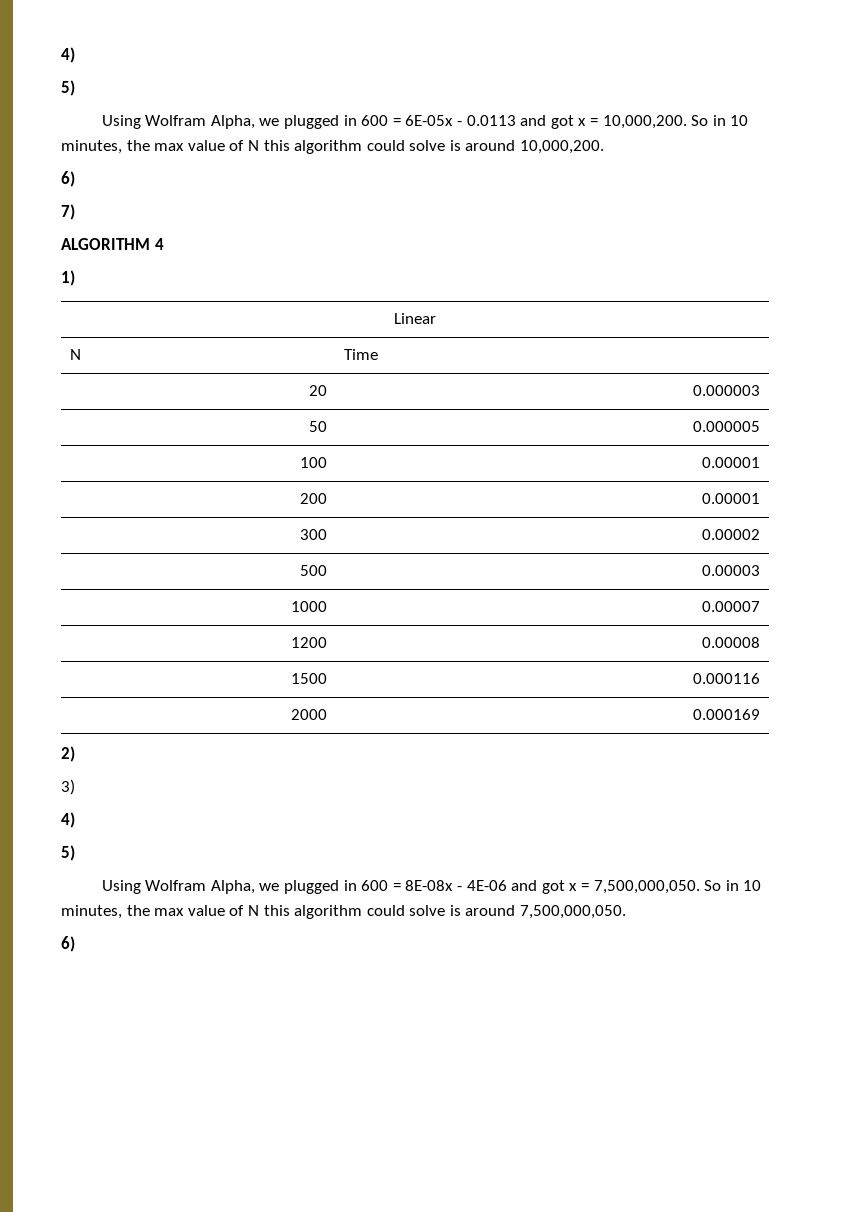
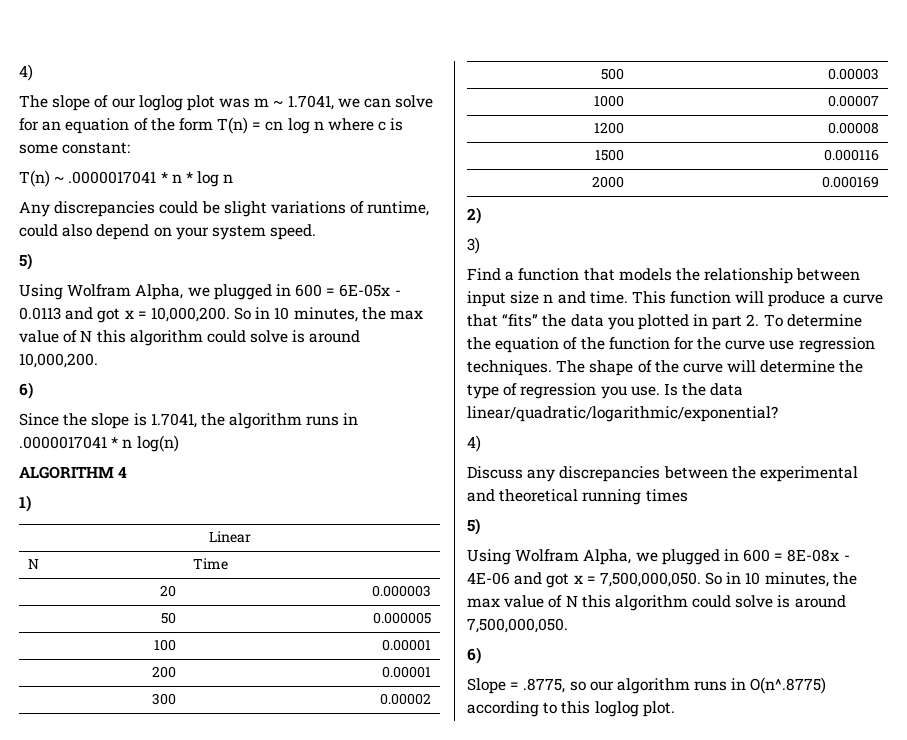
[61,47,75,63] 4) -> [19,64,33,81] [19,95,434,111] [19,117,404,134] [19,142,131,154] [19,170,234,187] [19,201,430,217] [19,224,317,240] 4) // The slope of our loglog plot was m ~ 1.7041, we can solve for an equation of the form T(n) = cn log n where c is some constant: // T(n) ~ .0000017041 * n * log n // Any discrepancies could be slight variations of runtime, could also depend on your system speed.
[61,204,75,220] 7) -> [19,413,359,429] [19,435,179,452] Since the slope is 1.7041, the algorithm runs in .0000017041 * n log(n)
[61,812,75,828] 4) -> [467,268,861,284] [467,291,883,307] [467,314,862,330] [467,337,875,353] [467,360,864,376] [467,383,744,399] [467,406,778,422] [467,435,481,452] [467,466,858,482] [467,489,688,505] Find a function that models the relationship between input size n and time. This function will produce a curve that “fits” the data you plotted in part 2. To determine the equation of the function for the curve use regression techniques. The shape of the curve will determine the type of regression you use. Is the data linear/quadratic/logarithmic/exponential? // 4) // Discuss any discrepancies between the experimental and theoretical running times
(75, 944) none -> [467,677,827,694] [467,701,675,717] // Slope = .8775, so our algorithm runs in O(n^.8775) according to this loglog plot.

